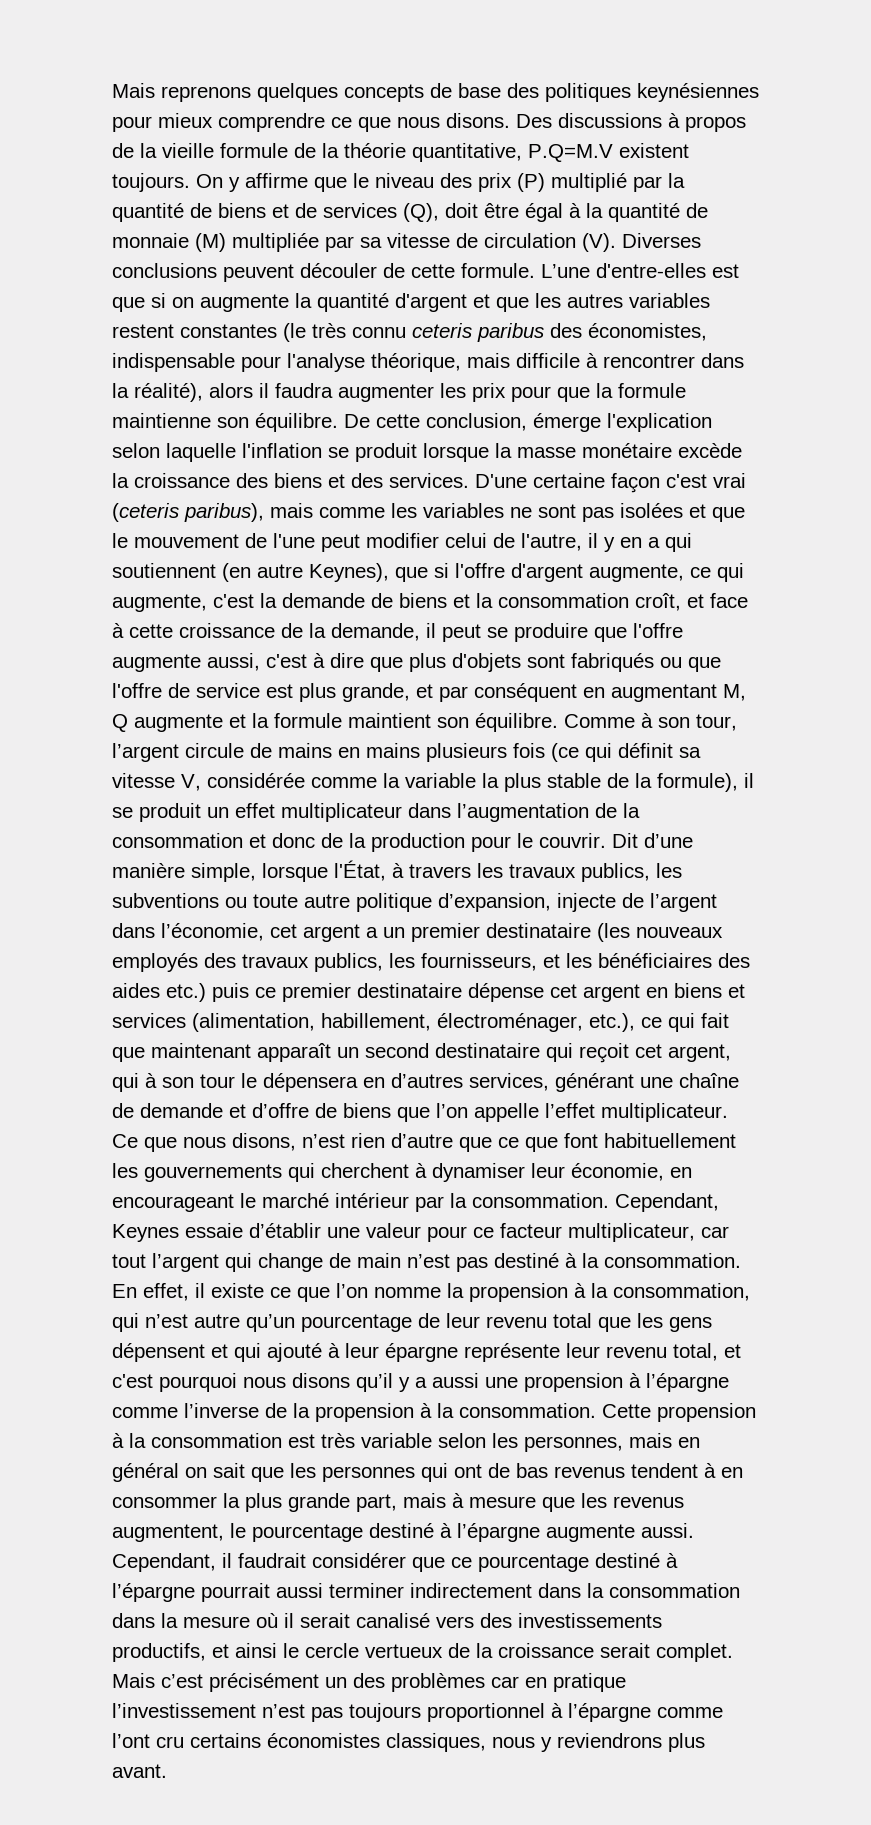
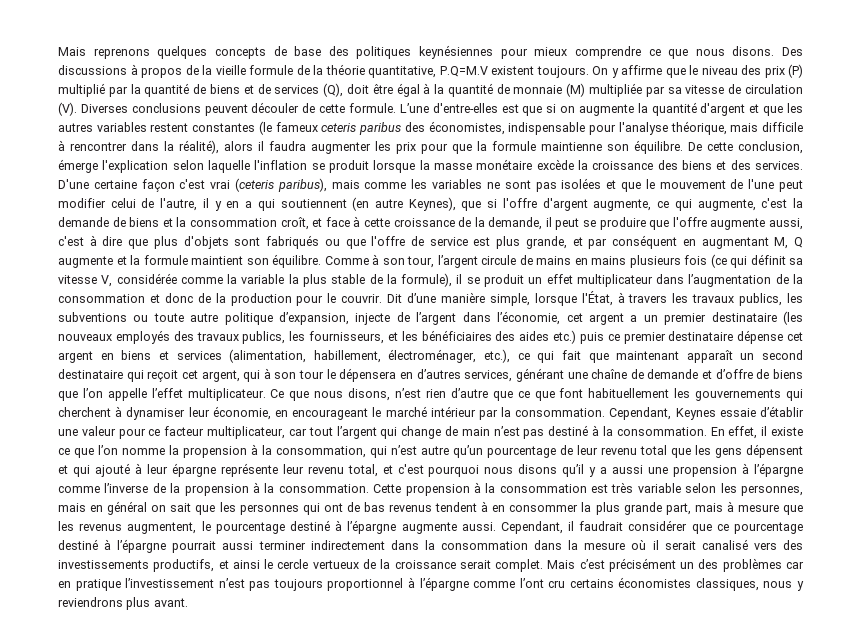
[312,323,406,338] très connu -> [275,122,318,132] fameux

